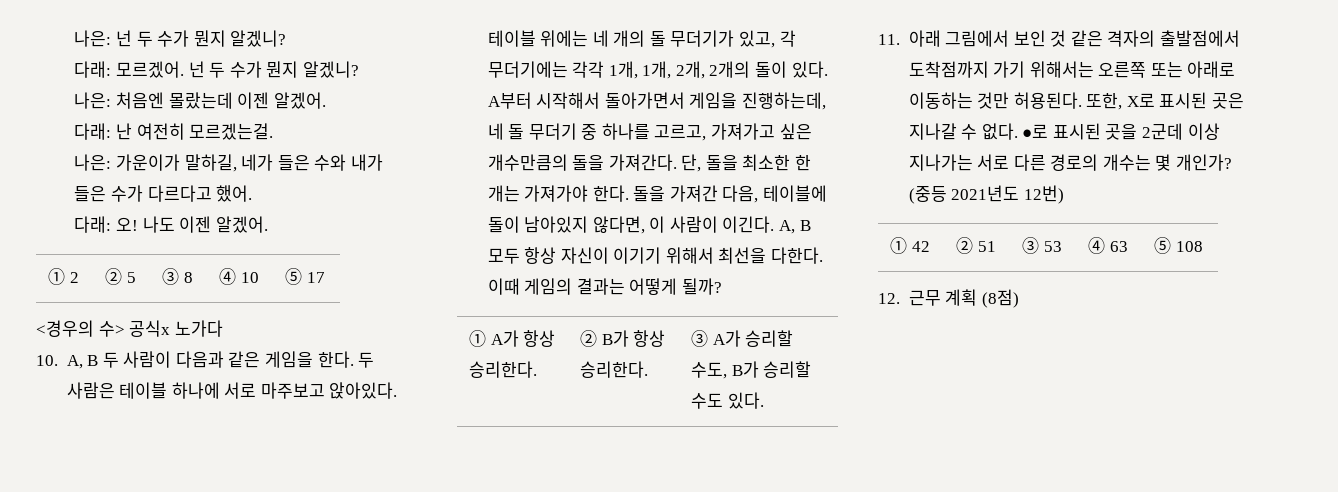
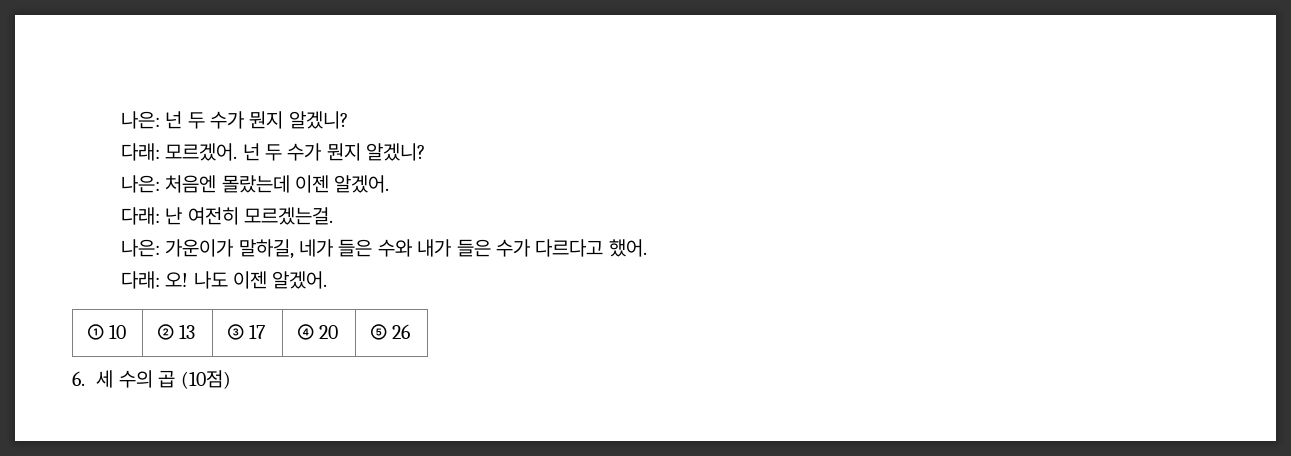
[69,272,79,283] [105,268,136,285] [162,268,193,285] [219,268,259,285] [285,268,325,285] [36,320,223,337] [36,351,375,369] [66,382,398,399] [487,30,796,48] [487,61,828,79] [487,92,826,110] [487,123,812,141] [487,154,812,172] [487,185,828,203] [487,216,811,234] [487,247,824,264] [487,278,722,295] [469,330,556,347] [469,361,538,378] [580,330,666,347] [580,361,649,378] [691,330,794,347] [691,361,812,379] [691,392,764,409] [878,30,1241,47] [908,61,1236,78] [908,92,1245,110] [908,123,1220,140] [908,154,1233,171] [908,185,1064,204] [890,237,930,254] [956,237,996,254] [1022,237,1062,254] [1088,237,1128,254] [1154,237,1203,254] [878,289,1019,308] 2 | ② 5 | ③ 8 | ④ 10 | ⑤ 17 // <경우의 수> 공식x 노가다 // 10. A, B 두 사람이 다음과 같은 게임을 한다. 두 사람은 테이블 하나에 서로 마주보고 앉아있다. 테이블 위에는 네 개의 돌 무더기가 있고, 각 무더기에는 각각 1개, 1개, 2개, 2개의 돌이 있다. A부터 시작해서 돌아가면서 게임을 진행하는데, 네 돌 무더기 중 하나를 고르고, 가져가고 싶은 개수만큼의 돌을 가져간다. 단, 돌을 최소한 한 개는 가져가야 한다. 돌을 가져간 다음, 테이블에 돌이 남아있지 않다면, 이 사람이 이긴다. A, B 모두 항상 자신이 이기기 위해서 최선을 다한다. 이때 게임의 결과는 어떻게 될까? // ① A가 항상 승리한다. | ② B가 항상 승리한다. | ③ A가 승리할 수도, B가 승리할 수도 있다. // 11. 아래 그림에서 보인 것 같은 격자의 출발점에서 도착점까지 가기 위해서는 오른쪽 또는 아래로 이동하는 것만 허용된다. 또한, X로 표시된 곳은 지나갈 수 없다. ●로 표시된 곳을 2군데 이상 지나가는 서로 다른 경로의 개수는 몇 개인가? (중등 2021년도 12번) // ① 42 | ② 51 | ③ 53 | ④ 63 | ⑤ 108 // 12. 근무 계획 (8점) -> [108,324,126,339] [156,324,195,340] [226,324,265,340] [296,324,338,340] [369,324,410,340] [72,370,231,389] 10 | ② 13 | ③ 17 | ④ 20 | ⑤ 26 // 6. 세 수의 곱 (10점)

